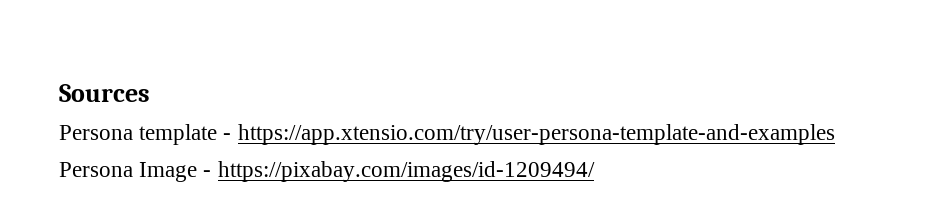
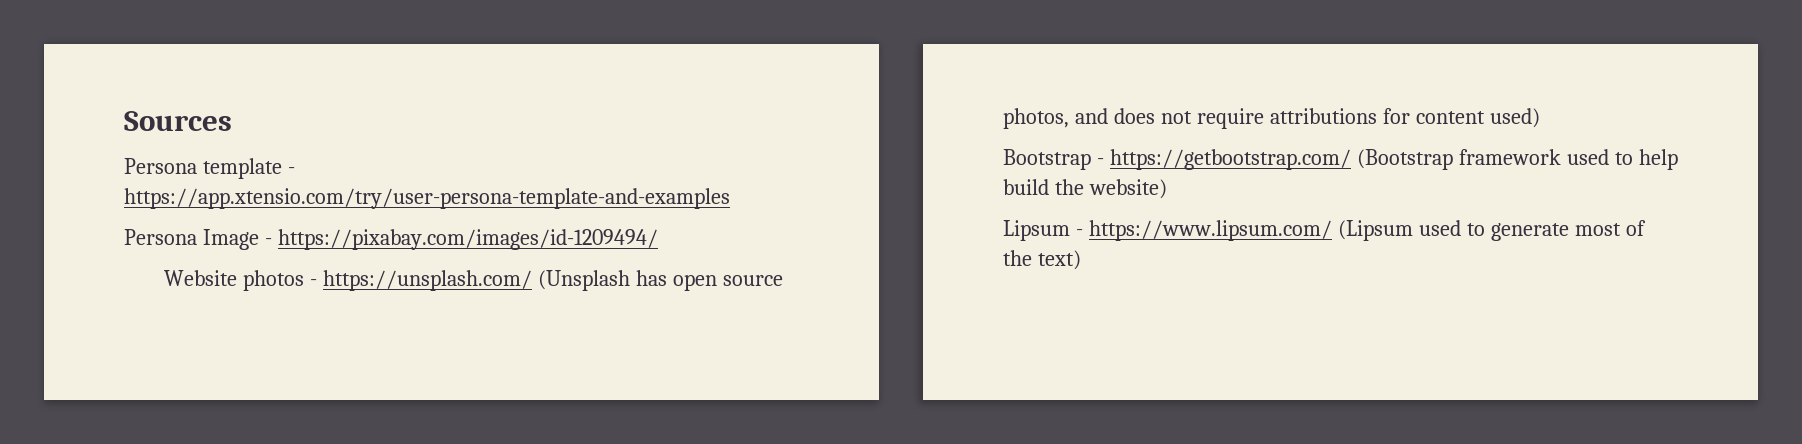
(595, 171) none -> [164,270,783,291] [1003,108,1540,129] [1003,149,1678,170] [1003,179,1167,199] [1003,220,1646,241] [1003,250,1081,270] // Website photos - https://unsplash.com/ (Unsplash has open source photos, and does not require attributions for content used) // Bootstrap - https://getbootstrap.com/ (Bootstrap framework used to help build the website) // Lipsum - https://www.lipsum.com/ (Lipsum used to generate most of the text)

